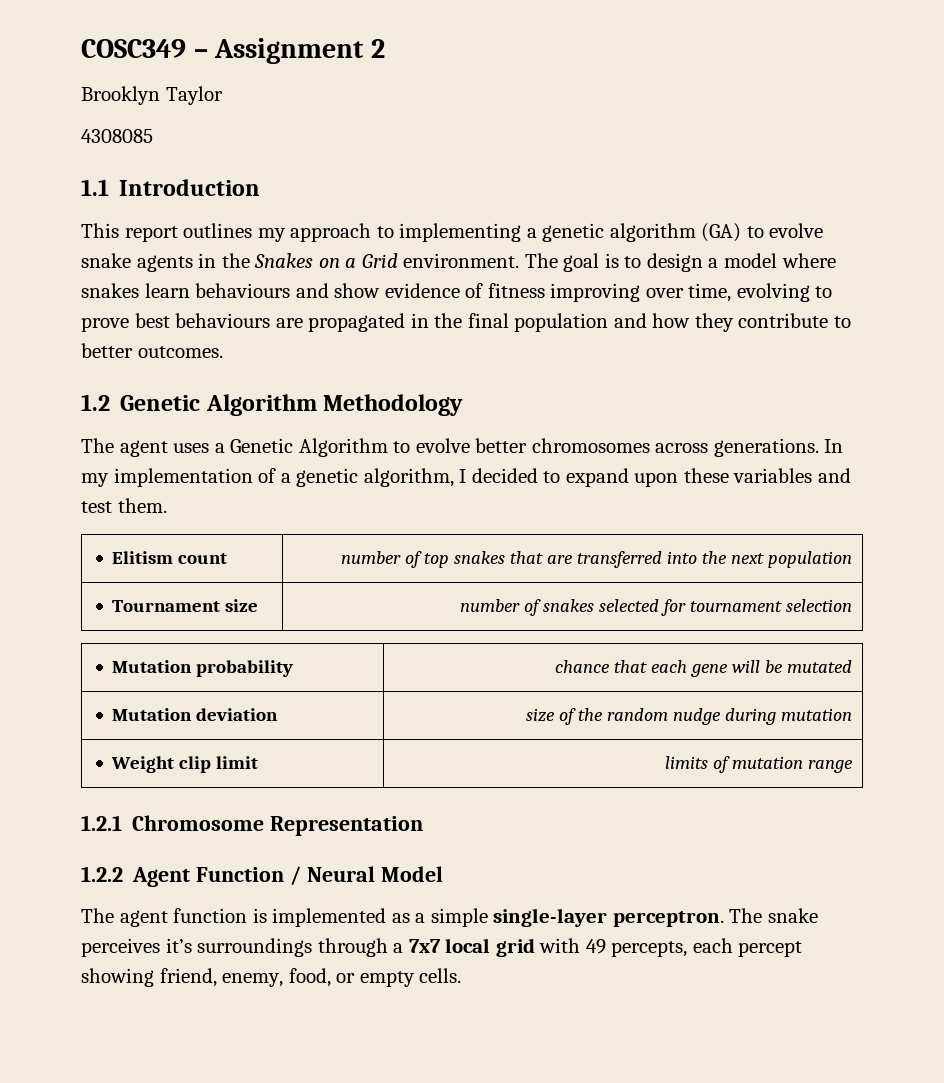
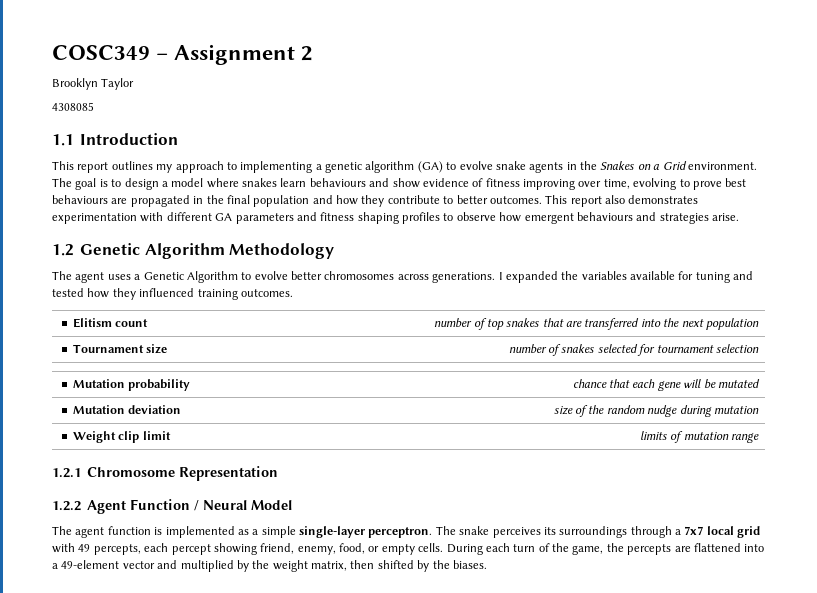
(223, 352) none -> [545,195,699,207] [52,212,739,224] This report also demonstrates experimentation with different GA parameters and fitness shaping profiles to observe how emergent behaviours and strategies arise.
[824,439,844,453] [81,468,851,487] [81,498,167,513] In my implementation of a genetic algorithm, I decided to expand upon these variables and test them. -> [498,271,754,283] [52,288,293,300] I expanded the variables available for tuning and tested how they influenced training outcomes.
[165,938,192,953] it’s -> [543,527,556,535] its
(462, 975) none -> [446,543,765,555] [52,560,487,572] During each turn of the game, the percepts are flattened into a 49-element vector and multiplied by the weight matrix, then shifted by the biases.

